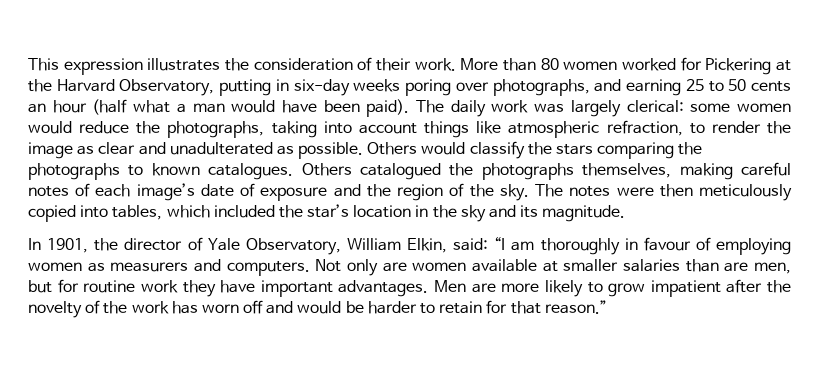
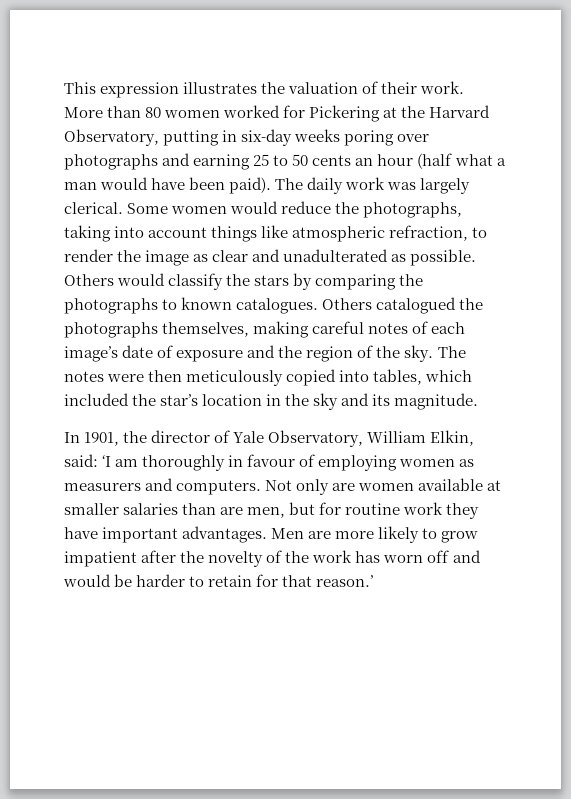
[253,58,353,71] consideration -> [288,82,359,94] valuation
[492,79,590,96] photographs, -> [64,154,158,170] photographs
[626,100,731,113] clerical: some -> [64,202,169,214] clerical. Some
(594, 149) none -> [293,273,313,290] by
[494,237,506,250] “I -> [102,455,112,467] ‘I
[544,300,607,314] reason.” -> [316,575,374,587] reason.’

